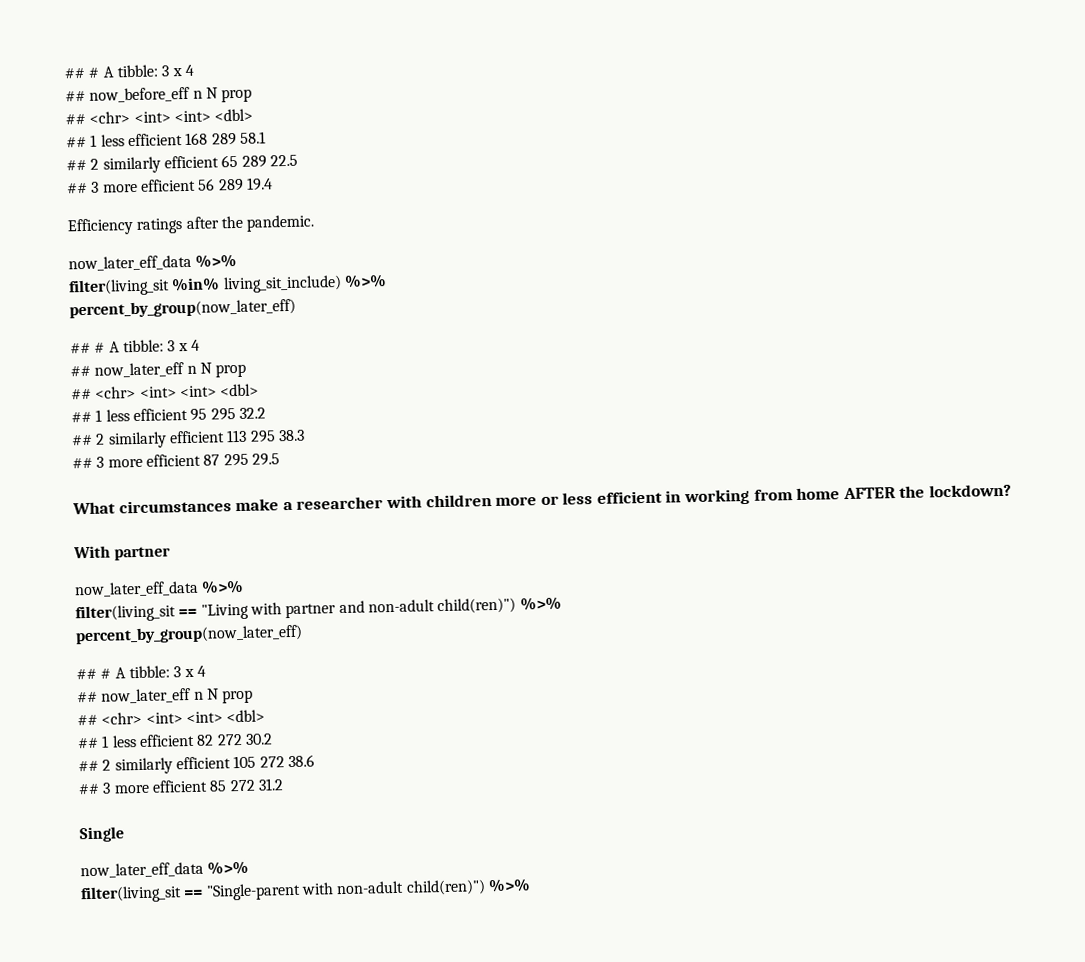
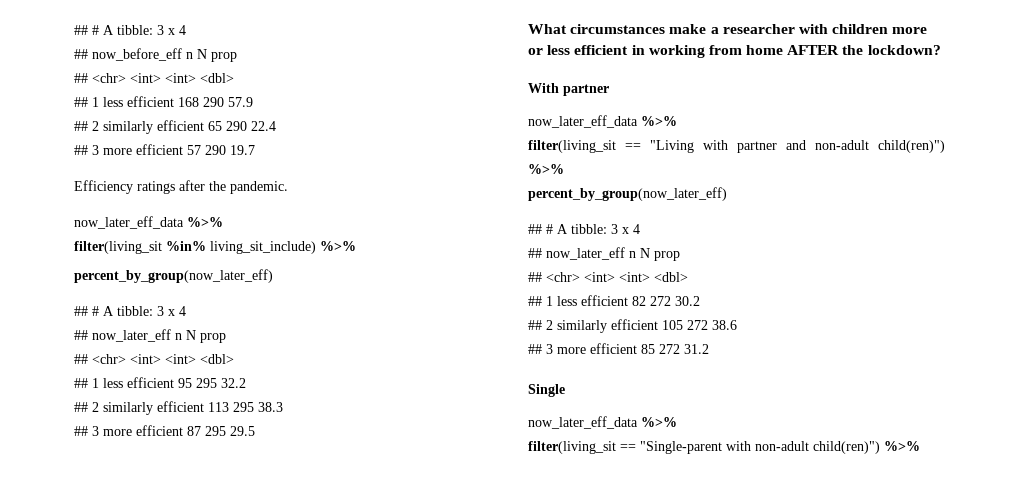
[211,131,266,146] 289 58.1 -> [203,97,253,107] 290 57.9
[241,154,298,168] [67,177,273,194] 289 22.5 // ## 3 more efficient 56 289 19.4 -> [226,121,276,131] [74,144,255,155] 290 22.4 // ## 3 more efficient 57 290 19.7

